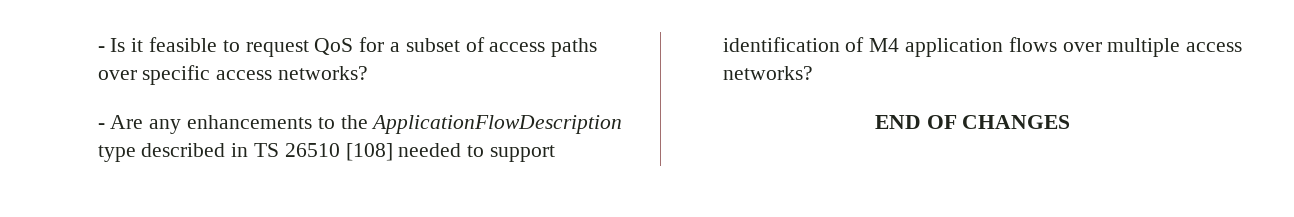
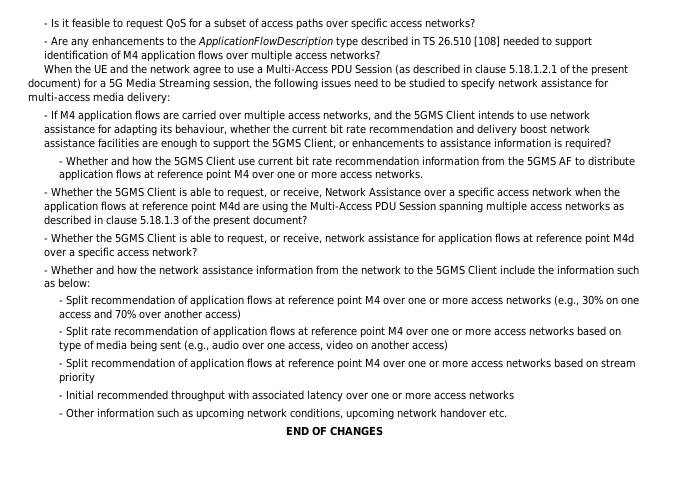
[284,143,340,157] 26510 -> [437,36,471,46] 26.510
(813, 73) none -> [43,64,628,76] [28,78,609,90] [28,92,170,104] [43,110,590,122] [43,124,590,136] [43,138,611,150] [59,156,636,166] [59,169,424,181] [43,187,620,199] [43,201,624,213] [43,215,307,227] [43,233,634,245] [43,247,197,259] [43,265,639,275] [43,278,90,288] [59,295,640,307] [59,309,242,320] [59,326,622,338] [59,340,449,352] [59,358,637,370] [59,372,96,384] [59,390,515,402] [59,408,508,420] // When the UE and the network agree to use a Multi-Access PDU Session (as described in clause 5.18.1.2.1 of the present document) for a 5G Media Streaming session, the following issues need to be studied to specify network assistance for multi-access media delivery: // - If M4 application flows are carried over multiple access networks, and the 5GMS Client intends to use network assistance for adapting its behaviour, whether the current bit rate recommendation and delivery boost network assistance facilities are enough to support the 5GMS Client, or enhancements to assistance information is required? // - Whether and how the 5GMS Client use current bit rate recommendation information from the 5GMS AF to distribute application flows at reference point M4 over one or more access networks. // - Whether the 5GMS Client is able to request, or receive, Network Assistance over a specific access network when the application flows at reference point M4d are using the Multi-Access PDU Session spanning multiple access networks as described in clause 5.18.1.3 of the present document? // - Whether the 5GMS Client is able to request, or receive, network assistance for application flows at reference point M4d over a specific access network? // - Whether and how the network assistance information from the network to the 5GMS Client include the information such as below: // - Split recommendation of application flows at reference point M4 over one or more access networks (e.g., 30% on one access and 70% over another access) // - Split rate recommendation of application flows at reference point M4 over one or more access networks based on type of media being sent (e.g., audio over one access, video on another access) // - Split recommendation of application flows at reference point M4 over one or more access networks based on stream priority // - Initial recommended throughput with associated latency over one or more access networks // - Other information such as upcoming network conditions, upcoming network handover etc.

